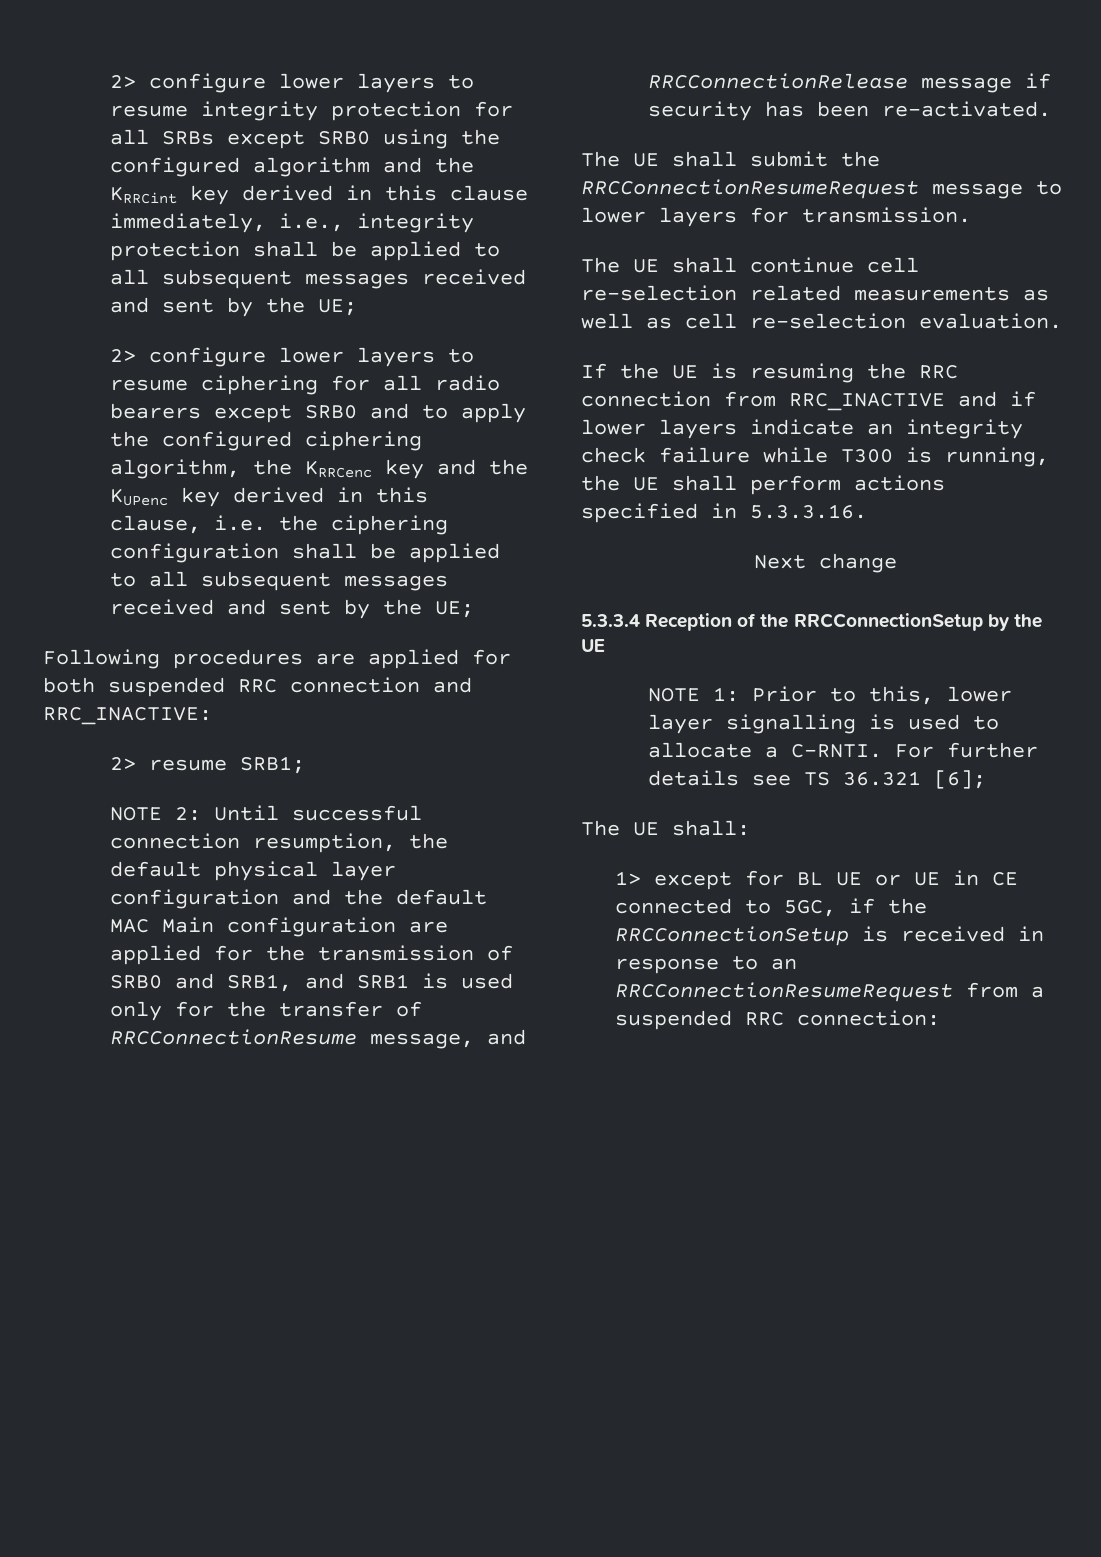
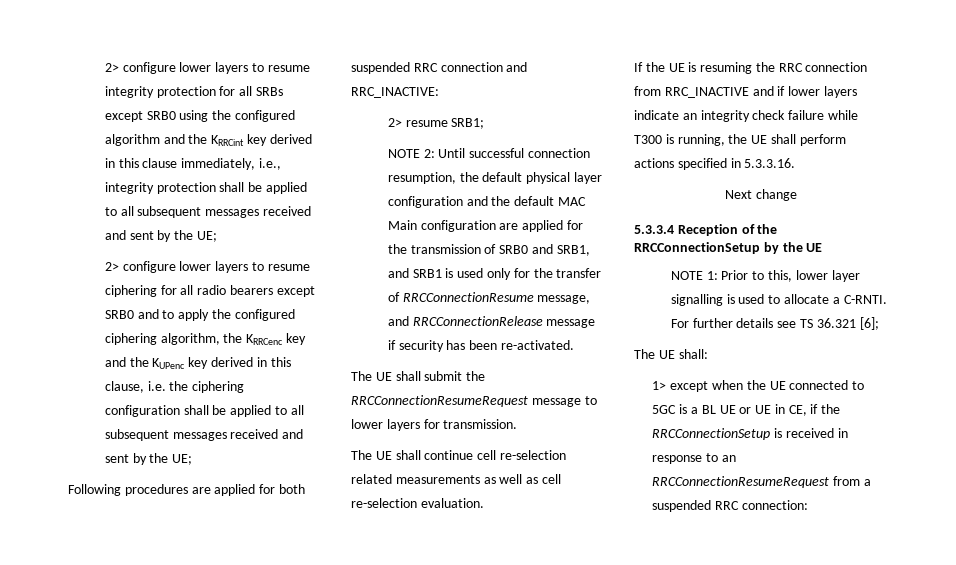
[744,870,784,886] for -> [711,380,865,390] [652,404,698,414] when the UE connected to 5GC is a
[991,872,1018,886] [614,898,836,917] CE connected to 5GC, -> [788,405,807,416] CE,

